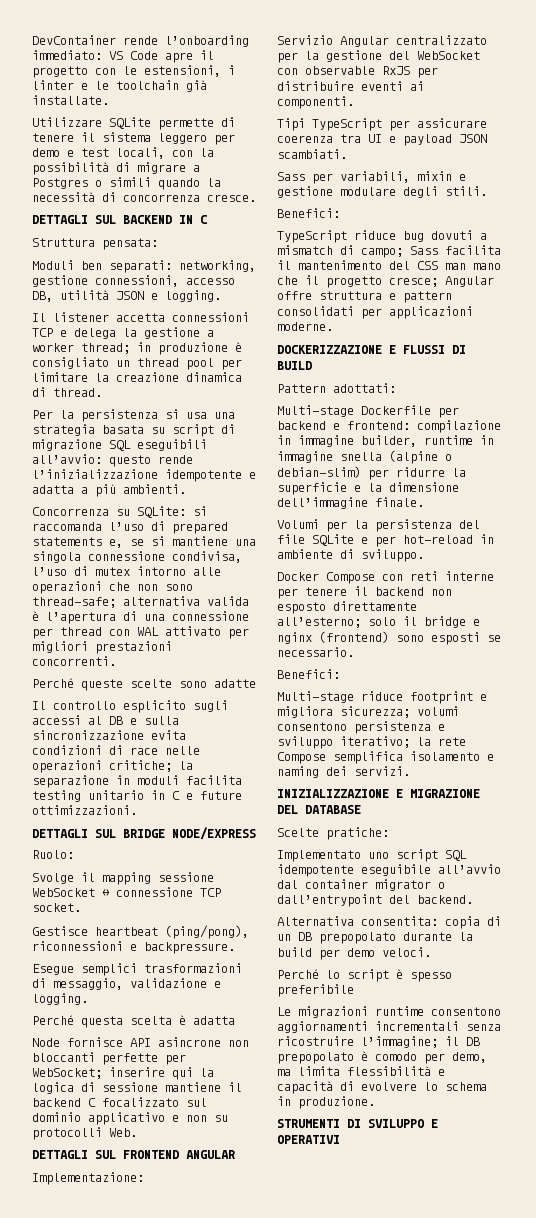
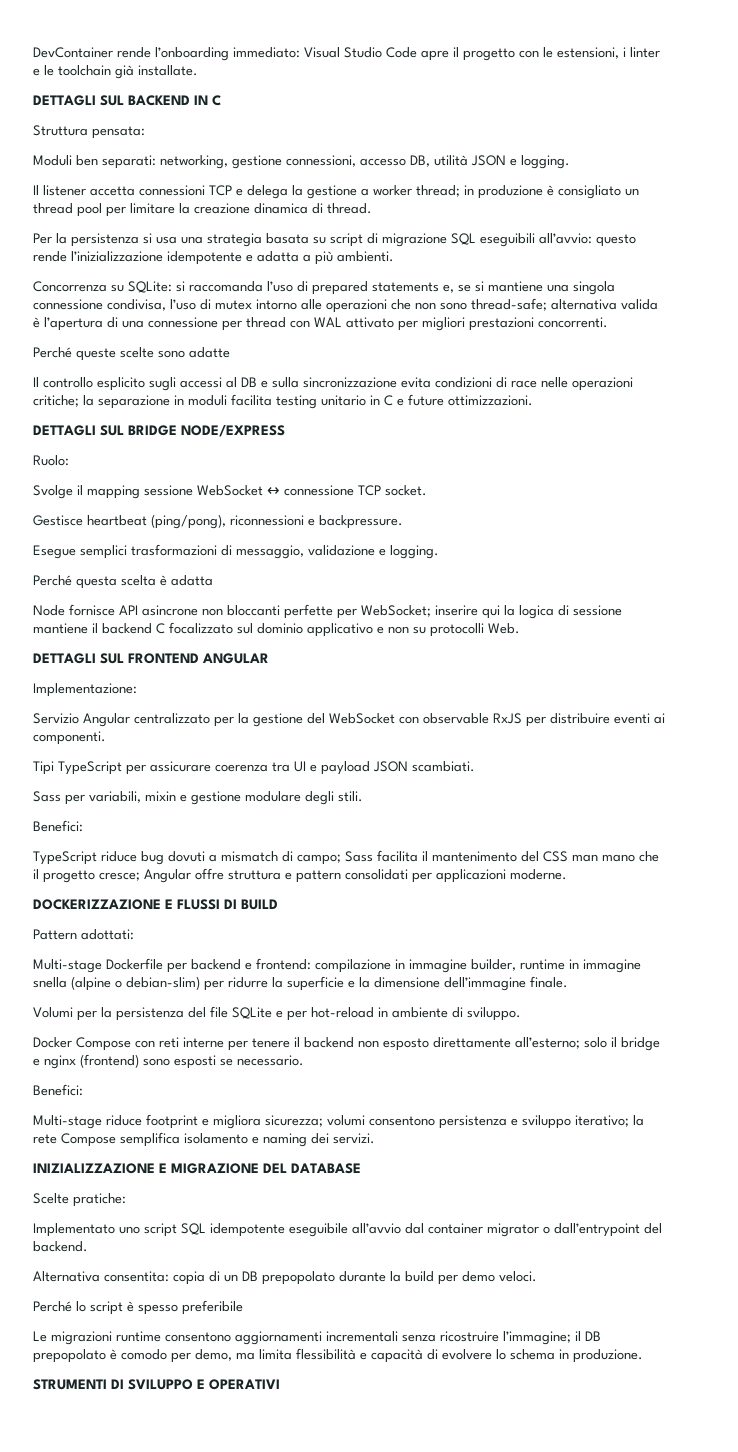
[109,51,123,60] VS -> [304,47,382,58] Visual Studio
[32,117,235,130] [32,132,235,145] [32,147,214,159] [32,162,200,175] [32,177,221,190] [32,192,256,202] // Utilizzare SQLite permette di tenere il sistema leggero per demo e test locali, con la possibilità di migrare a Postgres o simili quando la necessità di concorrenza cresce. -> (198, 70) none

